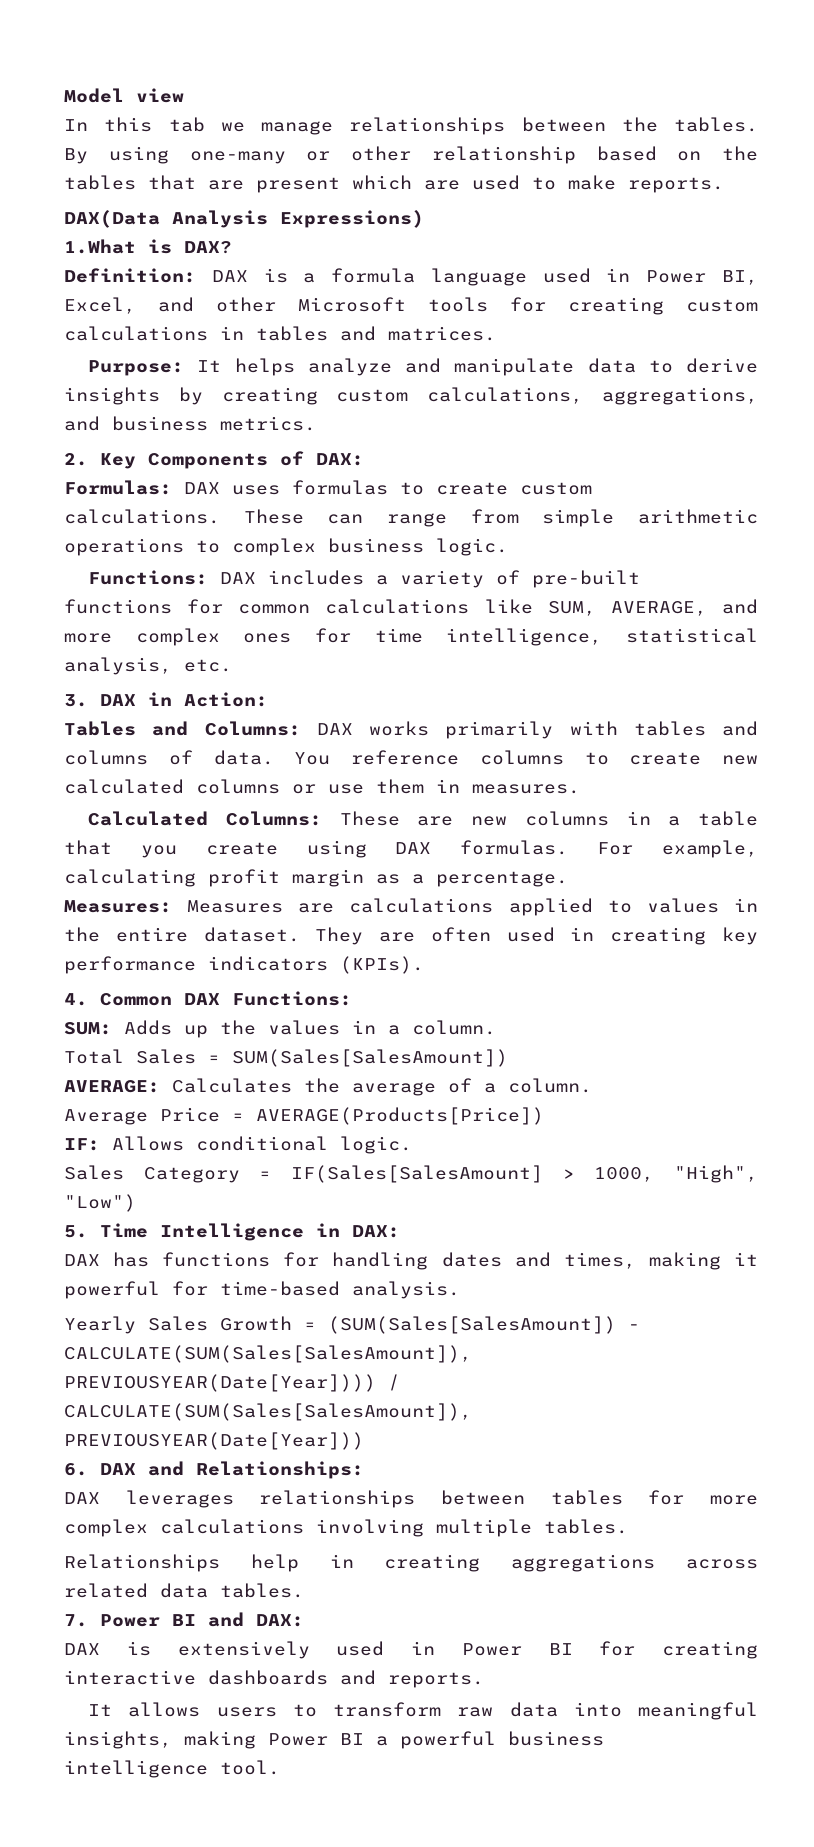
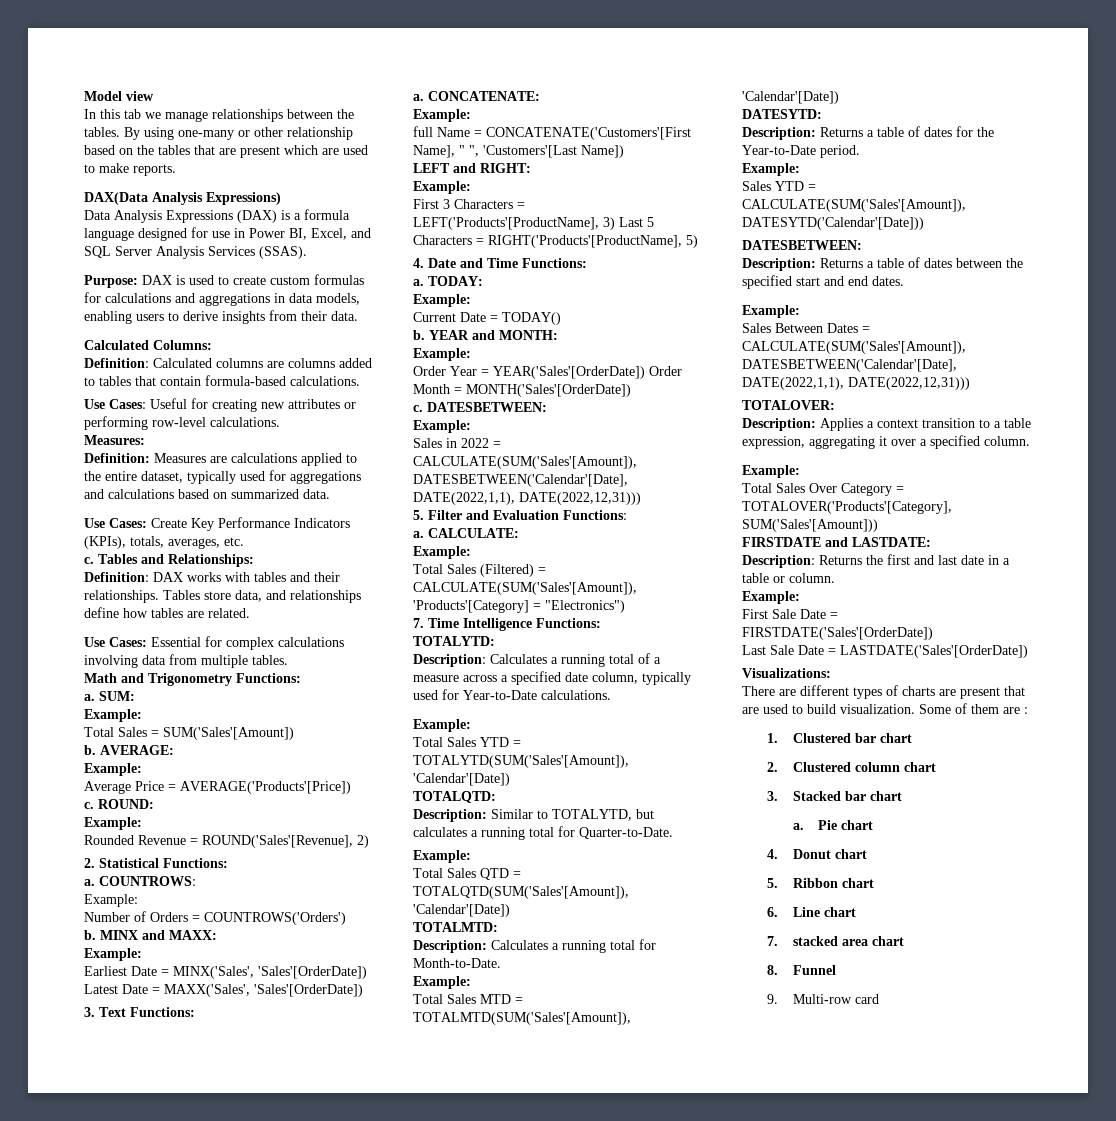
[64,239,232,254] [64,268,248,283] 1.What is DAX? // Definition: DAX -> [84,210,277,223] Data Analysis Expressions (DAX)
[542,268,591,283] used -> [138,227,230,241] designed for use
[216,297,758,315] [64,326,496,341] [88,358,759,376] [64,387,758,405] [64,416,316,431] [64,451,364,469] [64,480,592,495] [64,509,758,527] [64,538,508,556] [88,570,641,588] [64,599,758,616] [64,628,758,646] [64,657,232,675] [64,692,268,707] [64,721,758,739] [64,750,758,765] [64,779,580,794] [88,811,759,826] [64,840,758,858] [64,869,568,887] other Microsoft tools for creating custom calculations in tables and matrices. // Purpose: It helps analyze and manipulate data to derive insights by creating custom calculations, aggregations, and business metrics. // 2. Key Components of DAX: // Formulas: DAX uses formulas to create custom calculations. These can range from simple arithmetic operations to complex business logic. // Functions: DAX includes a variety of pre-built functions for common calculations like SUM, AVERAGE, and more complex ones for time intelligence, statistical analysis, etc. // 3. DAX in Action: // Tables and Columns: DAX works primarily with tables and columns of data. You reference columns to create new calculated columns or use them in measures. // Calculated Columns: These are new columns in a table that you create using DAX formulas. For example, calculating profit margin as a percentage. -> [84,246,307,259] [84,274,364,288] [84,292,360,306] [84,310,358,324] [84,340,212,350] [84,358,372,368] [84,375,360,386] [84,398,356,412] [84,416,280,430] SQL Server Analysis Services (SSAS). // Purpose: DAX is used to create custom formulas for calculations and aggregations in data models, enabling users to derive insights from their data. // Calculated Columns: // Definition: Calculated columns are columns added to tables that contain formula-based calculations. // Use Cases: Useful for creating new attributes or performing row-level calculations.
(172, 906) none -> [84,453,150,463] // Definition:
[646,898,758,913] [64,927,758,945] [64,956,424,974] [64,991,352,1006] values in the entire dataset. They are often used in creating key performance indicators (KPIs). // 4. Common DAX Functions: // -> [84,470,361,484] [84,489,330,499] [84,517,350,531] [84,536,244,549] [84,554,254,567] [84,572,340,582] [84,590,361,603] [84,607,250,618] [84,636,344,650] [84,654,288,668] [84,673,301,686] [84,694,95,701] the entire dataset, typically used for aggregations and calculations based on summarized data. // Use Cases: Create Key Performance Indicators (KPIs), totals, averages, etc. // c. Tables and Relationships: // Definition: DAX works with tables and their relationships. Tables store data, and relationships define how tables are related. // Use Cases: Essential for complex calculations involving data from multiple tables. // Math and Trigonometry Functions: // a.
[124,1020,496,1038] Adds up the values in a column. -> [84,709,142,722] // Example:
[232,1049,508,1067] SUM(Sales[SalesAmount]) // -> [163,727,294,740] [84,745,96,755] SUM('Sales'[Amount]) // b.
[172,1078,592,1096] [64,1107,544,1125] [64,1136,412,1154] [64,1165,758,1183] [64,1194,136,1212] [64,1223,400,1241] [64,1252,758,1270] [64,1281,460,1299] [64,1316,640,1334] [64,1345,472,1363] [64,1374,400,1392] [64,1403,472,1421] [64,1432,364,1450] [64,1461,364,1479] [64,1490,758,1508] [64,1519,628,1537] [64,1554,758,1572] [64,1583,304,1598] [64,1612,304,1627] [64,1641,758,1659] [64,1670,484,1688] [88,1702,759,1720] [64,1731,604,1749] [64,1760,280,1778] Calculates the average of a column. // Average Price = AVERAGE(Products[Price]) // IF: Allows conditional logic. // Sales Category = IF(Sales[SalesAmount] > 1000, "High", "Low") // 5. Time Intelligence in DAX: // DAX has functions for handling dates and times, making it powerful for time-based analysis. // Yearly Sales Growth = (SUM(Sales[SalesAmount]) - CALCULATE(SUM(Sales[SalesAmount]), PREVIOUSYEAR(Date[Year]))) / CALCULATE(SUM(Sales[SalesAmount]), PREVIOUSYEAR(Date[Year])) // 6. DAX and Relationships: // DAX leverages relationships between tables for more complex calculations involving multiple tables. // Relationships help in creating aggregations across related data tables. // 7. Power BI and DAX: // DAX is extensively used in Power BI for creating interactive dashboards and reports. // It allows users to transform raw data into meaningful insights, making Power BI a powerful business intelligence tool. -> [84,763,142,776] [84,781,351,794] [84,799,154,809] [84,817,142,830] [84,835,369,848] [84,858,228,868] [84,876,196,886] [84,894,138,907] [84,911,346,925] [84,930,217,940] [84,948,142,961] [84,966,367,979] [84,984,363,997] [84,1007,195,1017] [413,91,540,101] [413,109,471,122] [413,126,691,140] [413,145,624,158] [413,163,531,173] [413,181,471,194] [413,199,525,209] [413,217,654,230] [413,235,698,248] [413,258,587,268] [413,276,483,286] [413,294,471,307] [413,312,561,325] [413,330,558,340] [413,348,471,361] [413,366,682,379] [413,384,631,397] [413,402,547,412] [413,420,471,433] [413,438,501,448] [413,456,637,469] [413,474,628,487] [413,492,641,505] [413,510,627,520] [413,528,519,538] [413,546,471,559] [413,564,546,577] [413,582,637,595] [413,600,625,613] [413,618,601,631] [413,636,495,646] [413,653,661,667] [413,671,691,685] [413,689,611,700] [413,719,471,732] [413,737,521,747] [413,755,629,768] [413,773,510,786] [413,791,496,803] [413,809,654,822] [413,826,673,840] [413,850,471,863] [413,868,521,880] [413,886,629,899] [413,904,510,917] [413,922,498,932] [413,939,656,953] [413,958,501,968] [413,976,471,989] [413,994,523,1004] [413,1012,631,1025] [742,91,839,104] [742,109,822,119] [742,126,994,140] [742,145,860,158] [742,163,800,176] [742,181,816,191] [742,199,966,212] [742,217,924,230] [742,240,862,250] [742,257,1023,271] [742,275,904,289] [742,305,800,318] [742,323,870,333] [742,341,966,354] [742,359,957,372] [742,377,970,390] [742,400,835,410] [742,418,1031,431] [742,435,1030,449] [742,465,800,478] [742,483,904,496] [742,501,952,514] [742,519,878,532] [742,537,931,547] [742,554,1010,568] [742,573,835,583] [742,591,800,604] [742,609,838,619] [742,627,933,640] [742,645,1028,658] [742,668,831,678] [742,685,1025,699] [742,703,1028,714] [767,733,912,743] [767,762,936,772] [767,791,902,801] [792,820,874,830] [767,849,867,859] [767,878,874,888] [767,907,856,917] [767,936,904,946] [767,965,836,975] [767,994,879,1004] // Example: // Average Price = AVERAGE('Products'[Price]) // c. ROUND: // Example: // Rounded Revenue = ROUND('Sales'[Revenue], 2) // 2. Statistical Functions: // a. COUNTROWS: // Example: // Number of Orders = COUNTROWS('Orders') // b. MINX and MAXX: // Example: // Earliest Date = MINX('Sales', 'Sales'[OrderDate]) Latest Date = MAXX('Sales', 'Sales'[OrderDate]) // 3. Text Functions: // a. CONCATENATE: // Example: // full Name = CONCATENATE('Customers'[First Name], " ", 'Customers'[Last Name]) // LEFT and RIGHT: // Example: // First 3 Characters = LEFT('Products'[ProductName], 3) Last 5 Characters = RIGHT('Products'[ProductName], 5) // 4. Date and Time Functions: // a. TODAY: // Example: // Current Date = TODAY() // b. YEAR and MONTH: // Example: // Order Year = YEAR('Sales'[OrderDate]) Order Month = MONTH('Sales'[OrderDate]) // c. DATESBETWEEN: // Example: // Sales in 2022 = CALCULATE(SUM('Sales'[Amount]), DATESBETWEEN('Calendar'[Date], DATE(2022,1,1), DATE(2022,12,31))) // 5. Filter and Evaluation Functions: // a. CALCULATE: // Example: // Total Sales (Filtered) = CALCULATE(SUM('Sales'[Amount]), 'Products'[Category] = "Electronics") // 7. Time Intelligence Functions: // TOTALYTD: // Description: Calculates a running total of a measure across a specified date column, typically used for Year-to-Date calculations. // Example: // Total Sales YTD = TOTALYTD(SUM('Sales'[Amount]), 'Calendar'[Date]) // TOTALQTD: // Description: Similar to TOTALYTD, but calculates a running total for Quarter-to-Date. // Example: // Total Sales QTD = TOTALQTD(SUM('Sales'[Amount]), 'Calendar'[Date]) // TOTALMTD: // Description: Calculates a running total for Month-to-Date. // Example: // Total Sales MTD = TOTALMTD(SUM('Sales'[Amount]), 'Calendar'[Date]) // DATESYTD: // Description: Returns a table of dates for the Year-to-Date period. // Example: // Sales YTD = CALCULATE(SUM('Sales'[Amount]), DATESYTD('Calendar'[Date])) // DATESBETWEEN: // Description: Returns a table of dates between the specified start and end dates. // Example: // Sales Between Dates = CALCULATE(SUM('Sales'[Amount]), DATESBETWEEN('Calendar'[Date], DATE(2022,1,1), DATE(2022,12,31))) // TOTALOVER: // Description: Applies a context transition to a table expression, aggregating it over a specified column. // Example: // Total Sales Over Category = TOTALOVER('Products'[Category], SUM('Sales'[Amount])) // FIRSTDATE and LASTDATE: // Description: Returns the first and last date in a table or column. // Example: // First Sale Date = FIRSTDATE('Sales'[OrderDate]) // Last Sale Date = LASTDATE('Sales'[OrderDate]) // Visualizations: // There are different types of charts are present that are used to build visualization. Some of them are : // 1. Clustered bar chart // 2. Clustered column chart // 3. Stacked bar chart // a. Pie chart // 4. Donut chart // 5. Ribbon chart // 6. Line chart // 7. stacked area chart // 8. Funnel // 9. Multi-row card

